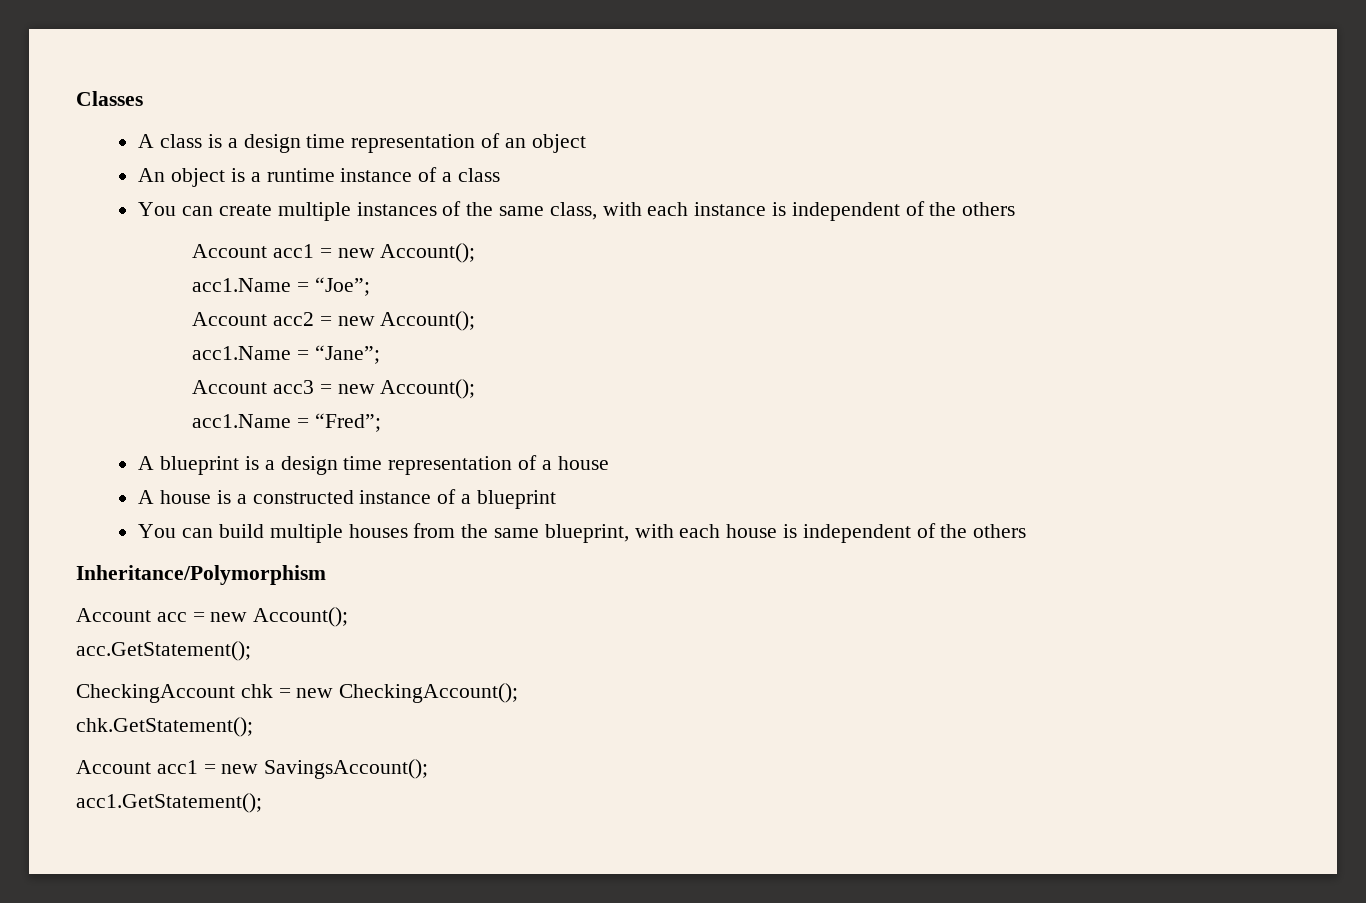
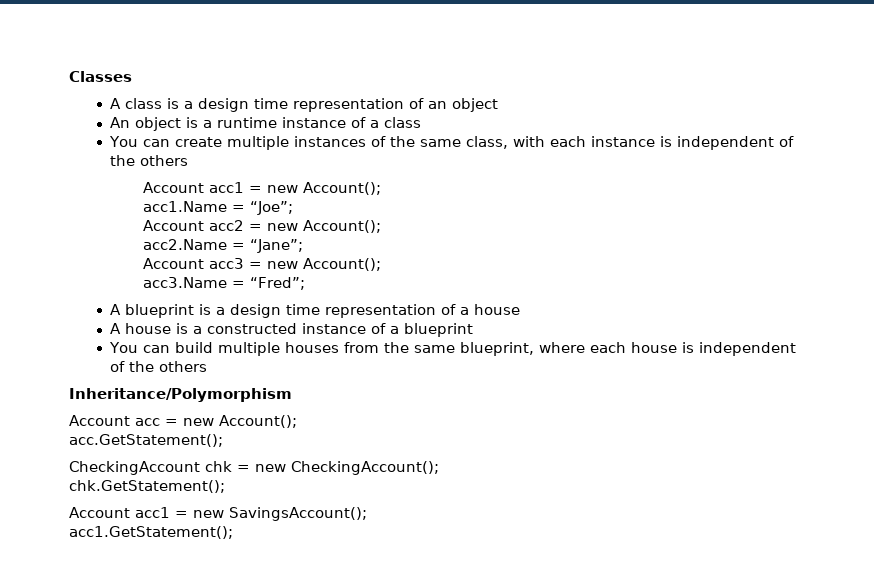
[192,346,292,360] acc1.Name -> [142,239,227,250] acc2.Name
[192,414,292,428] acc1.Name -> [142,277,227,288] acc3.Name
[634,524,674,538] with -> [539,342,586,353] where

